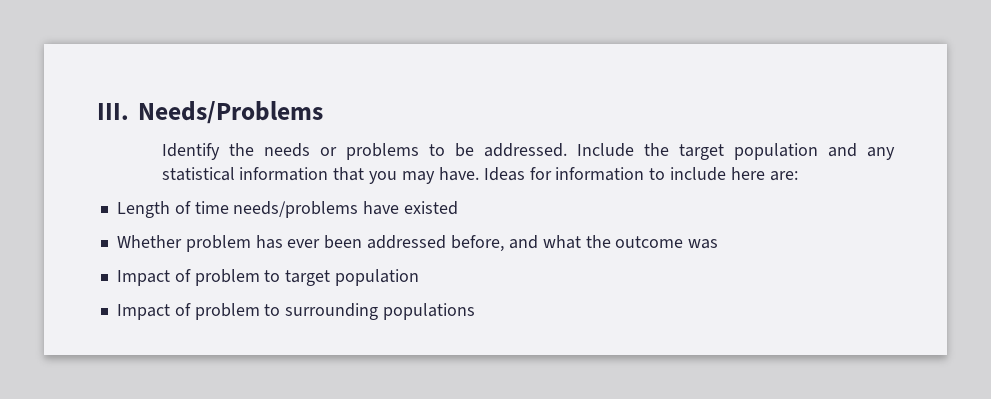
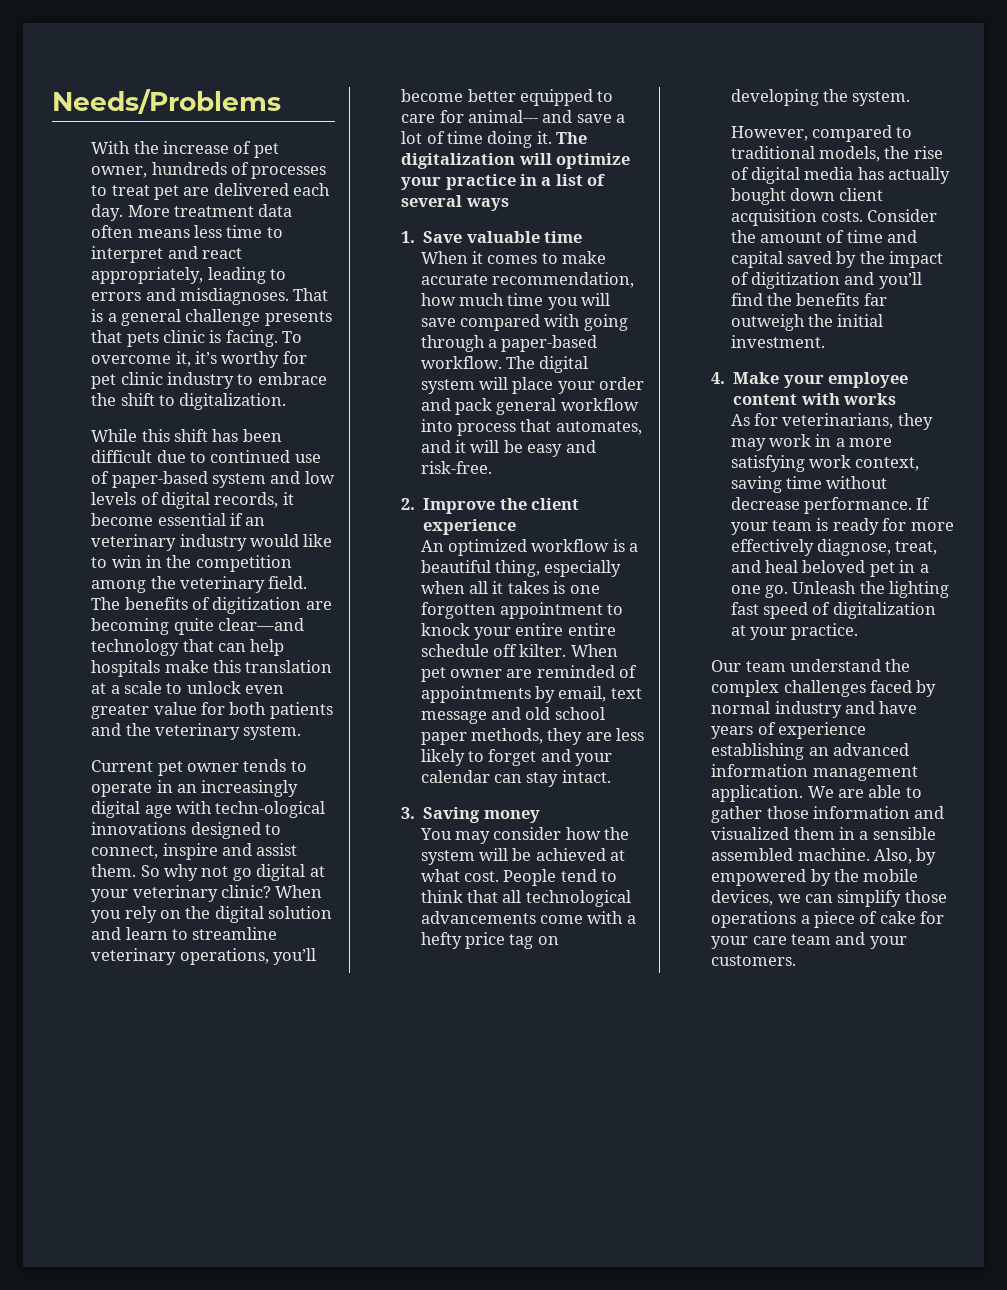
[97,103,129,120] III. -> (52, 101) none
[161,143,895,160] [161,167,798,184] [116,201,459,218] [116,235,719,252] [116,269,420,286] [116,303,476,320] Identify the needs or problems to be addressed. Include the target population and any statistical information that you may have. Ideas for information to include here are: // Length of time needs/problems have existed // Whether problem has ever been addressed before, and what the outcome was // Impact of problem to target population // Impact of problem to surrounding populations -> [91,141,279,158] [91,162,327,179] [91,183,331,200] [91,204,293,221] [91,225,283,238] [91,246,242,263] [91,267,286,284] [91,288,329,305] [91,309,332,326] [91,330,303,347] [91,351,307,368] [91,372,327,389] [91,393,287,410] [91,429,282,442] [91,450,321,463] [91,471,335,488] [91,492,294,509] [91,513,266,526] [91,534,333,551] [91,555,292,572] [91,576,308,593] [91,597,332,614] [91,618,304,635] [91,639,285,656] [91,660,333,677] [91,681,285,694] [91,702,333,719] [91,723,302,740] [91,759,307,776] [91,780,299,797] [91,801,326,818] [91,822,281,839] [91,843,298,860] [91,864,325,881] [91,885,323,902] [91,906,333,923] [91,927,278,940] [91,948,316,965] [401,89,614,106] [401,110,626,123] [401,131,588,148] [401,153,630,169] [401,174,606,190] [401,195,509,211] [401,231,583,243] [420,251,607,264] [420,272,635,288] [420,293,611,310] [420,314,628,331] [420,335,598,352] [420,356,589,373] [420,377,645,394] [420,398,639,415] [420,419,642,436] [420,440,596,457] [420,461,492,474] [401,498,580,514] [423,519,517,535] [420,539,639,556] [420,560,622,577] [420,581,600,594] [420,602,624,619] [420,623,616,640] [420,644,618,657] [420,665,638,682] [420,686,642,703] [420,707,605,724] [420,728,645,745] [420,749,613,766] [420,770,611,787] [401,807,540,823] [419,827,630,844] [420,848,626,865] [420,869,618,886] [420,890,631,907] [420,911,636,924] [420,932,559,949] [730,89,911,106] [730,125,913,142] [730,146,943,162] [730,167,951,184] [730,188,884,205] [730,209,938,226] [730,230,918,243] [730,251,944,268] [730,272,922,289] [730,293,887,306] [730,314,884,331] [730,335,825,348] [711,372,909,388] [733,393,897,405] [730,413,933,430] [730,434,893,451] [730,455,920,472] [730,476,888,493] [730,497,931,514] [730,518,954,535] [730,539,938,556] [730,560,929,577] [730,581,950,598] [730,602,936,619] [730,623,859,640] [711,659,911,672] [711,680,937,697] [711,701,918,718] [711,722,866,739] [711,743,909,760] [711,764,918,781] [711,785,922,802] [711,806,945,823] [711,827,936,840] [711,848,937,865] [711,869,919,886] [711,890,947,907] [711,911,945,928] [711,932,907,949] [711,955,797,966] With the increase of pet owner, hundreds of processes to treat pet are delivered each day. More treatment data often means less time to interpret and react appropriately, leading to errors and misdiagnoses. That is a general challenge presents that pets clinic is facing. To overcome it, it’s worthy for pet clinic industry to embrace the shift to digitalization. // While this shift has been difficult due to continued use of paper-based system and low levels of digital records, it become essential if an veterinary industry would like to win in the competition among the veterinary field. The benefits of digitization are becoming quite clear—and technology that can help hospitals make this translation at a scale to unlock even greater value for both patients and the veterinary system. // Current pet owner tends to operate in an increasingly digital age with techn-ological innovations designed to connect, inspire and assist them. So why not go digital at your veterinary clinic? When you rely on the digital solution and learn to streamline veterinary operations, you’ll become better equipped to care for animal--- and save a lot of time doing it. The digitalization will optimize your practice in a list of several ways // 1. Save valuable time // When it comes to make accurate recommendation, how much time you will save compared with going through a paper-based workflow. The digital system will place your order and pack general workflow into process that automates, and it will be easy and risk-free. // 2. Improve the client experience // An optimized workflow is a beautiful thing, especially when all it takes is one forgotten appointment to knock your entire entire schedule off kilter. When pet owner are reminded of appointments by email, text message and old school paper methods, they are less likely to forget and your calendar can stay intact. // 3. Saving money // You may consider how the system will be achieved at what cost. People tend to think that all technological advancements come with a hefty price tag on developing the system. // However, compared to traditional models, the rise of digital media has actually bought down client acquisition costs. Consider the amount of time and capital saved by the impact of digitization and you’ll find the benefits far outweigh the initial investment. // 4. Make your employee content with works // As for veterinarians, they may work in a more satisfying work context, saving time without decrease performance. If your team is ready for more effectively diagnose, treat, and heal beloved pet in a one go. Unleash the lighting fast speed of digitalization at your practice. // Our team understand the complex challenges faced by normal industry and have years of experience establishing an advanced information management application. We are able to gather those information and visualized them in a sensible assembled machine. Also, by empowered by the mobile devices, we can simplify those operations a piece of cake for your care team and your customers.

